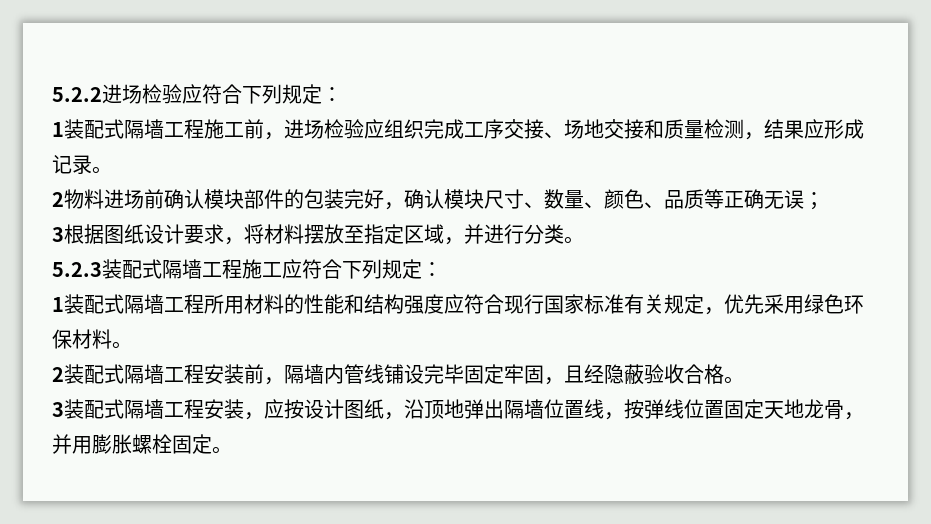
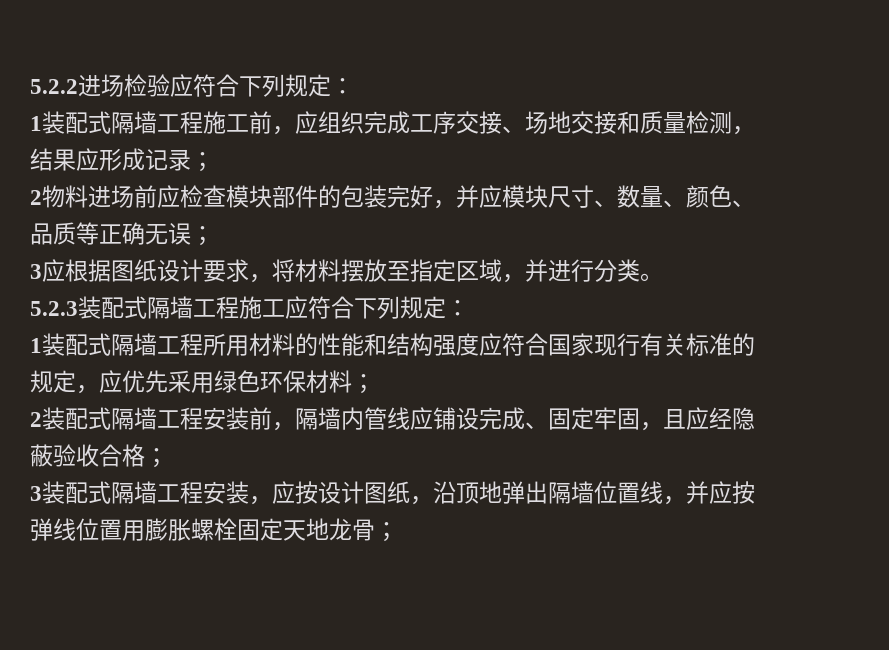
[284,119,364,139] 进场检验 -> (295, 130) none
[92,166,112,174] 。 -> [191,152,214,172] ；
[164,189,204,209] 确认 -> [157,185,226,208] 应检查
[404,189,444,209] 确认 -> [456,185,502,208] 并应
(64, 234) none -> [42,259,65,282] 应
[504,294,724,315] 现行国家标准有关规定， -> [548,333,755,356] [30,370,122,394] 国家现行有关标准的规定，应
[112,341,132,349] 。 -> [352,374,375,394] ；
[384,364,464,384] 铺设完毕 -> [410,407,548,430] 应铺设完成、
(584, 374) none -> [686,407,709,430] 应
[724,376,744,384] 。 -> [145,448,168,468] ；
(624, 416) none -> [686,481,732,504] 并应
[724,399,864,420] [52,434,72,454] 固定天地龙骨，并 -> (122, 530) none
[212,446,232,454] 。 -> [283,518,398,542] 天地龙骨；

